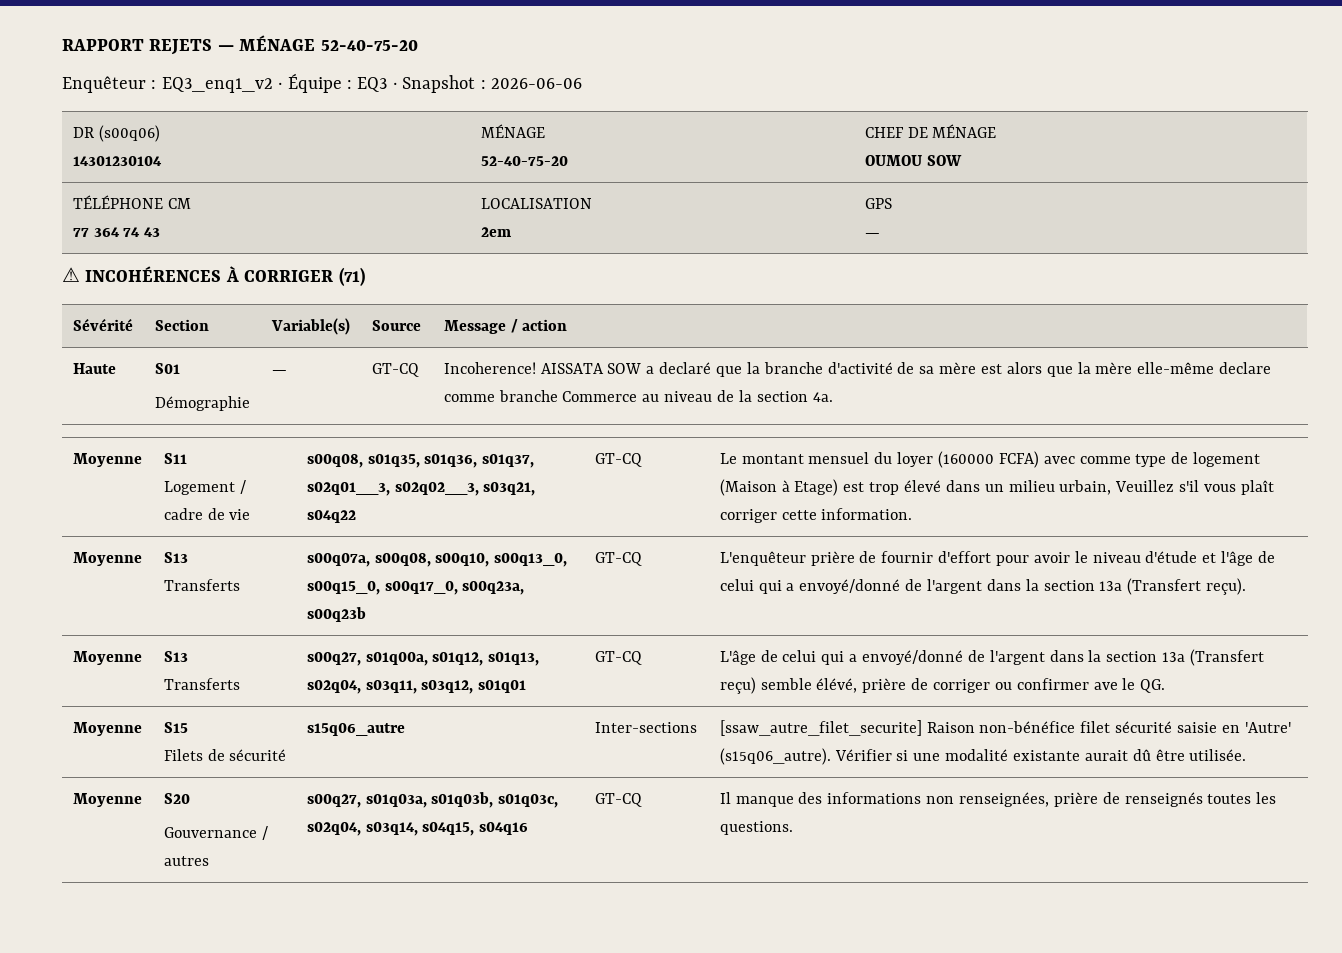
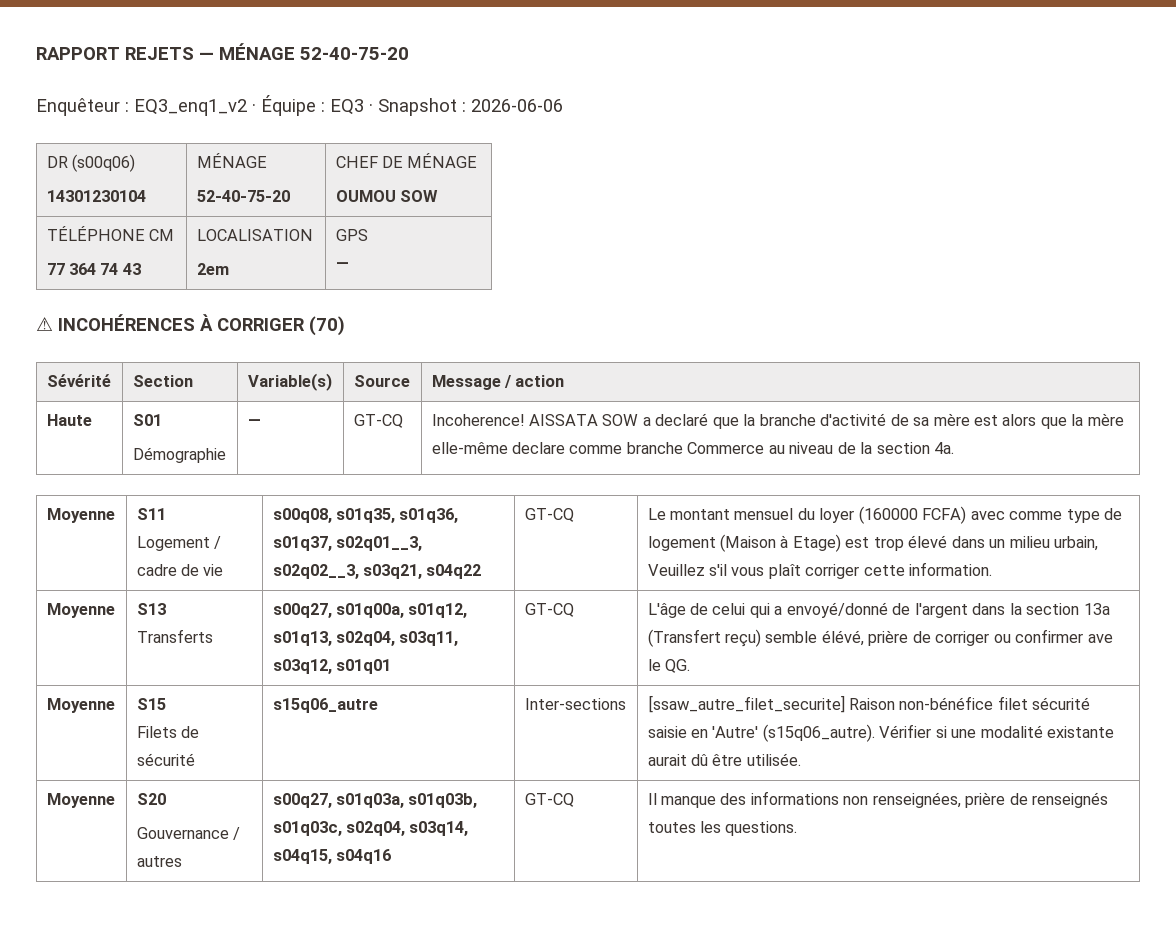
[338,267,365,286] (71) -> [309,316,345,336] (70)
[163,579,240,591] [306,553,568,567] [306,581,525,595] [306,607,366,622] [594,552,642,566] [719,551,1275,566] [719,578,1247,595] [72,651,142,665] [163,651,188,662] // Transferts | s00q07a, s00q08, s00q10, s00q13_0, s00q15_0, s00q17_0, s00q23a, s00q23b | GT-CQ | L'enquêteur prière de fournir d'effort pour avoir le niveau d'étude et l'âge de celui qui a envoyé/donné de l'argent dans la section 13a (Transfert reçu). // Moyenne | S13 -> (166, 609) none

